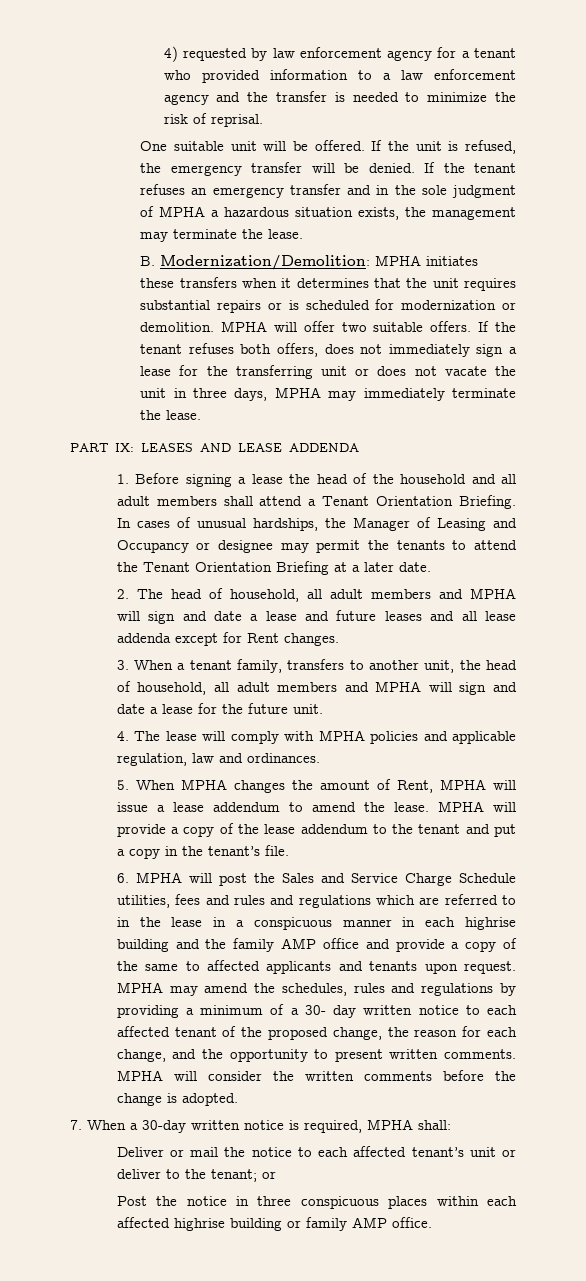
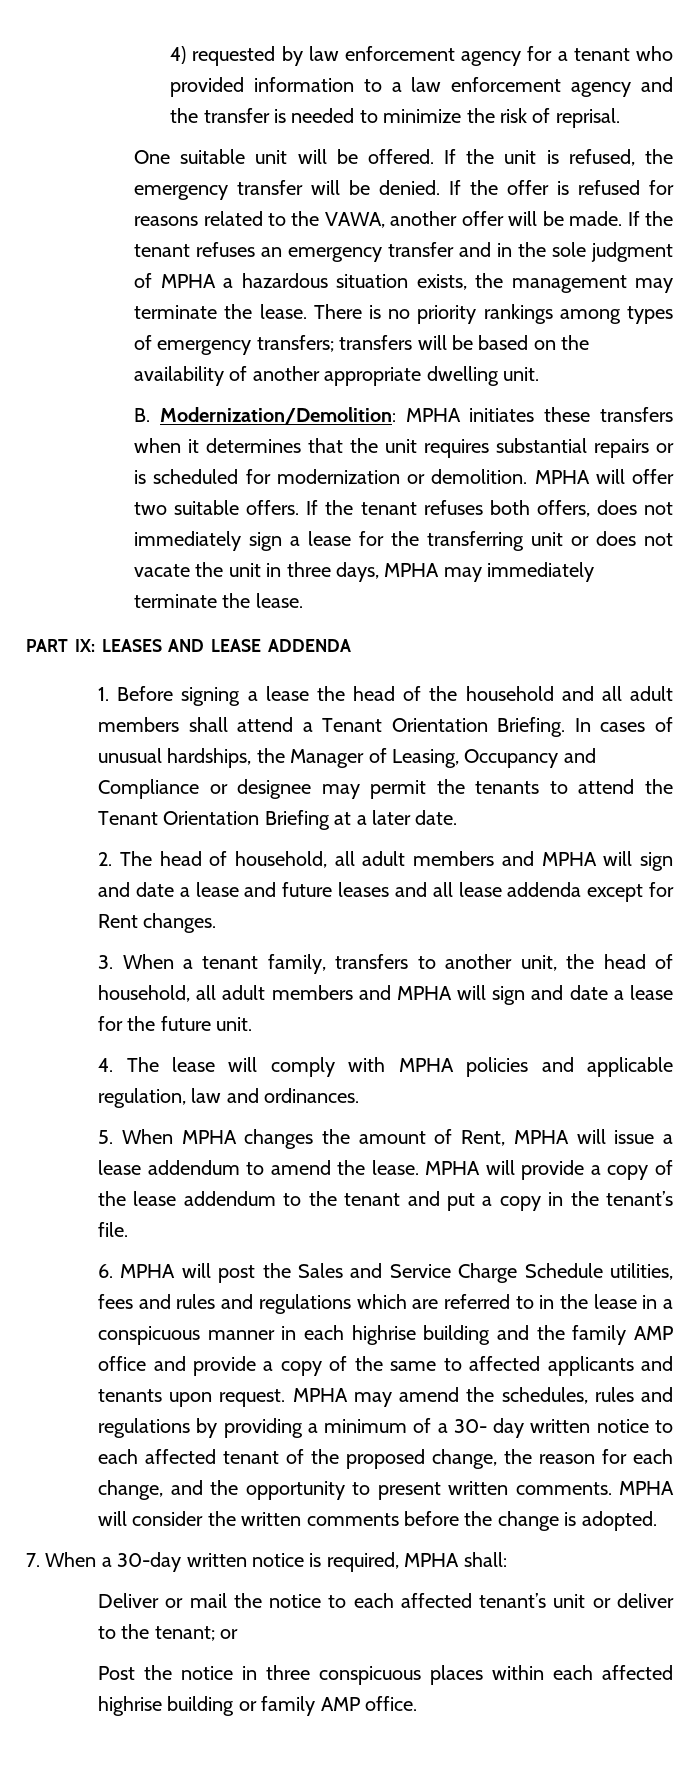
(465, 168) none -> [507,180,674,195] [134,211,673,228] offer is refused for reasons related to the VAWA, another offer will be made. If the
(304, 234) none -> [313,304,674,324] [134,335,590,355] [134,366,540,386] There is no priority rankings among types of emergency transfers; transfers will be based on the availability of another appropriate dwelling unit.
[436,518,517,531] [116,540,189,553] Leasing and Occupancy -> [392,748,596,768] [98,779,200,799] Leasing, Occupancy and Compliance

